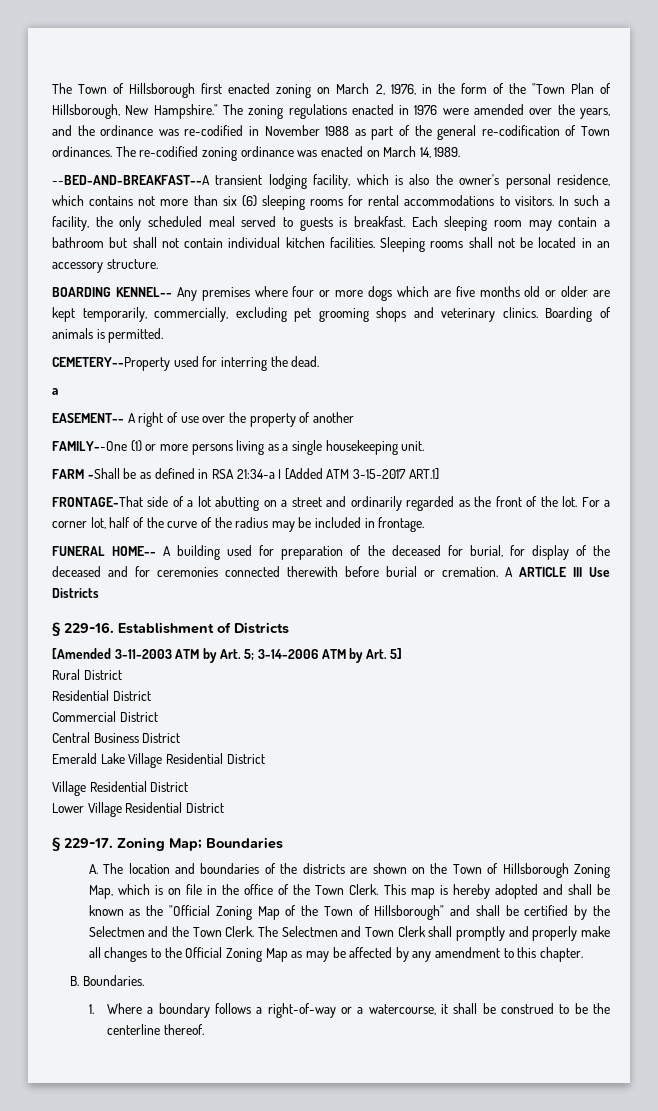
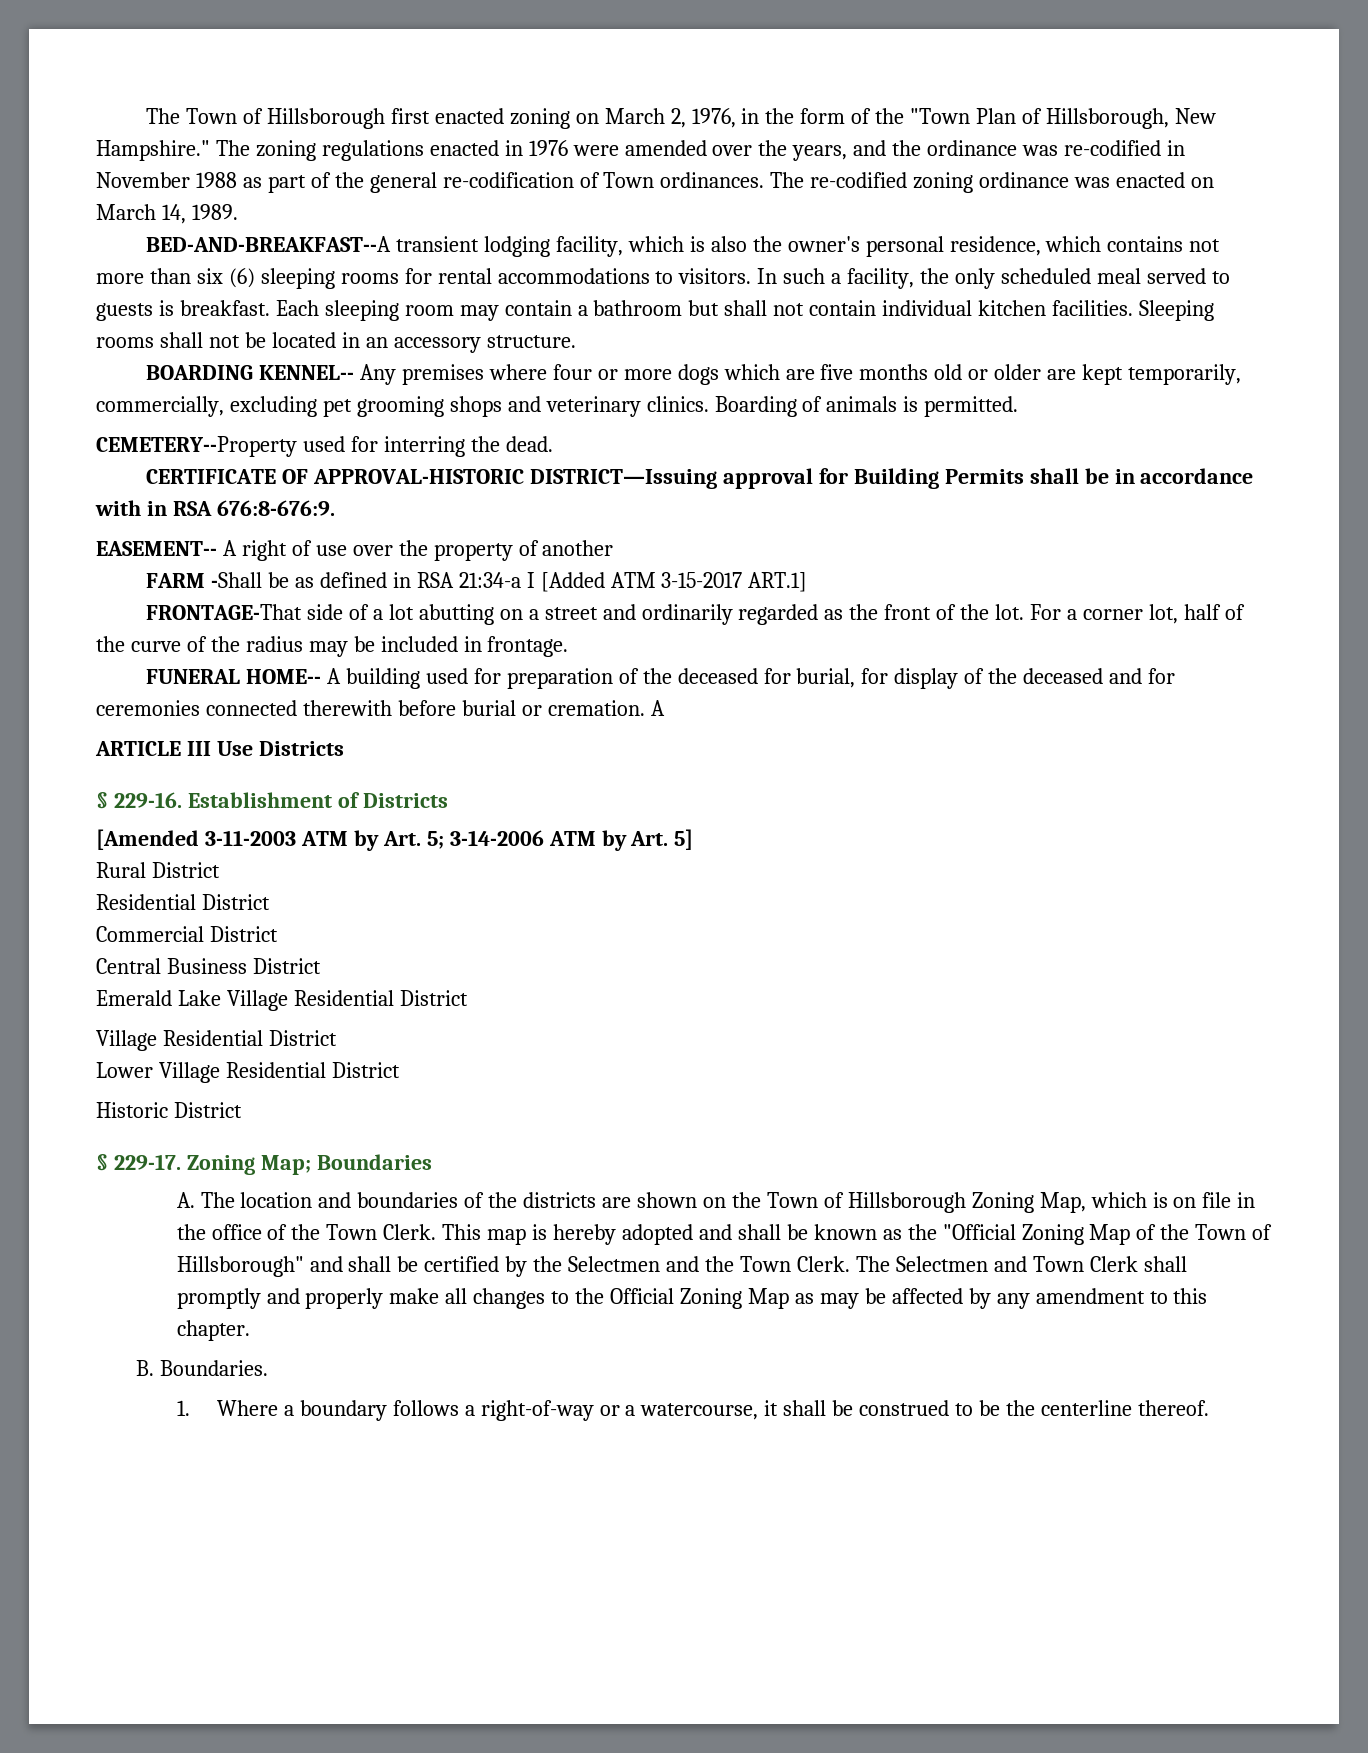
[52,175,210,185] --BED-AND-BREAKFAST--A -> [146,236,392,252] BED-AND-BREAKFAST--A
[52,388,58,395] a -> [146,468,1254,489] [95,500,335,516] CERTIFICATE OF APPROVAL-HISTORIC DISTRICT—Issuing approval for Building Permits shall be in accordance with in RSA 676:8-676:9.
[52,440,425,455] // FAMILY--One (1) or more persons living as a single housekeeping unit. -> (614, 548) none
(513, 572) none -> (665, 708) //
(224, 808) none -> [96,1102,242,1118] // Historic District

